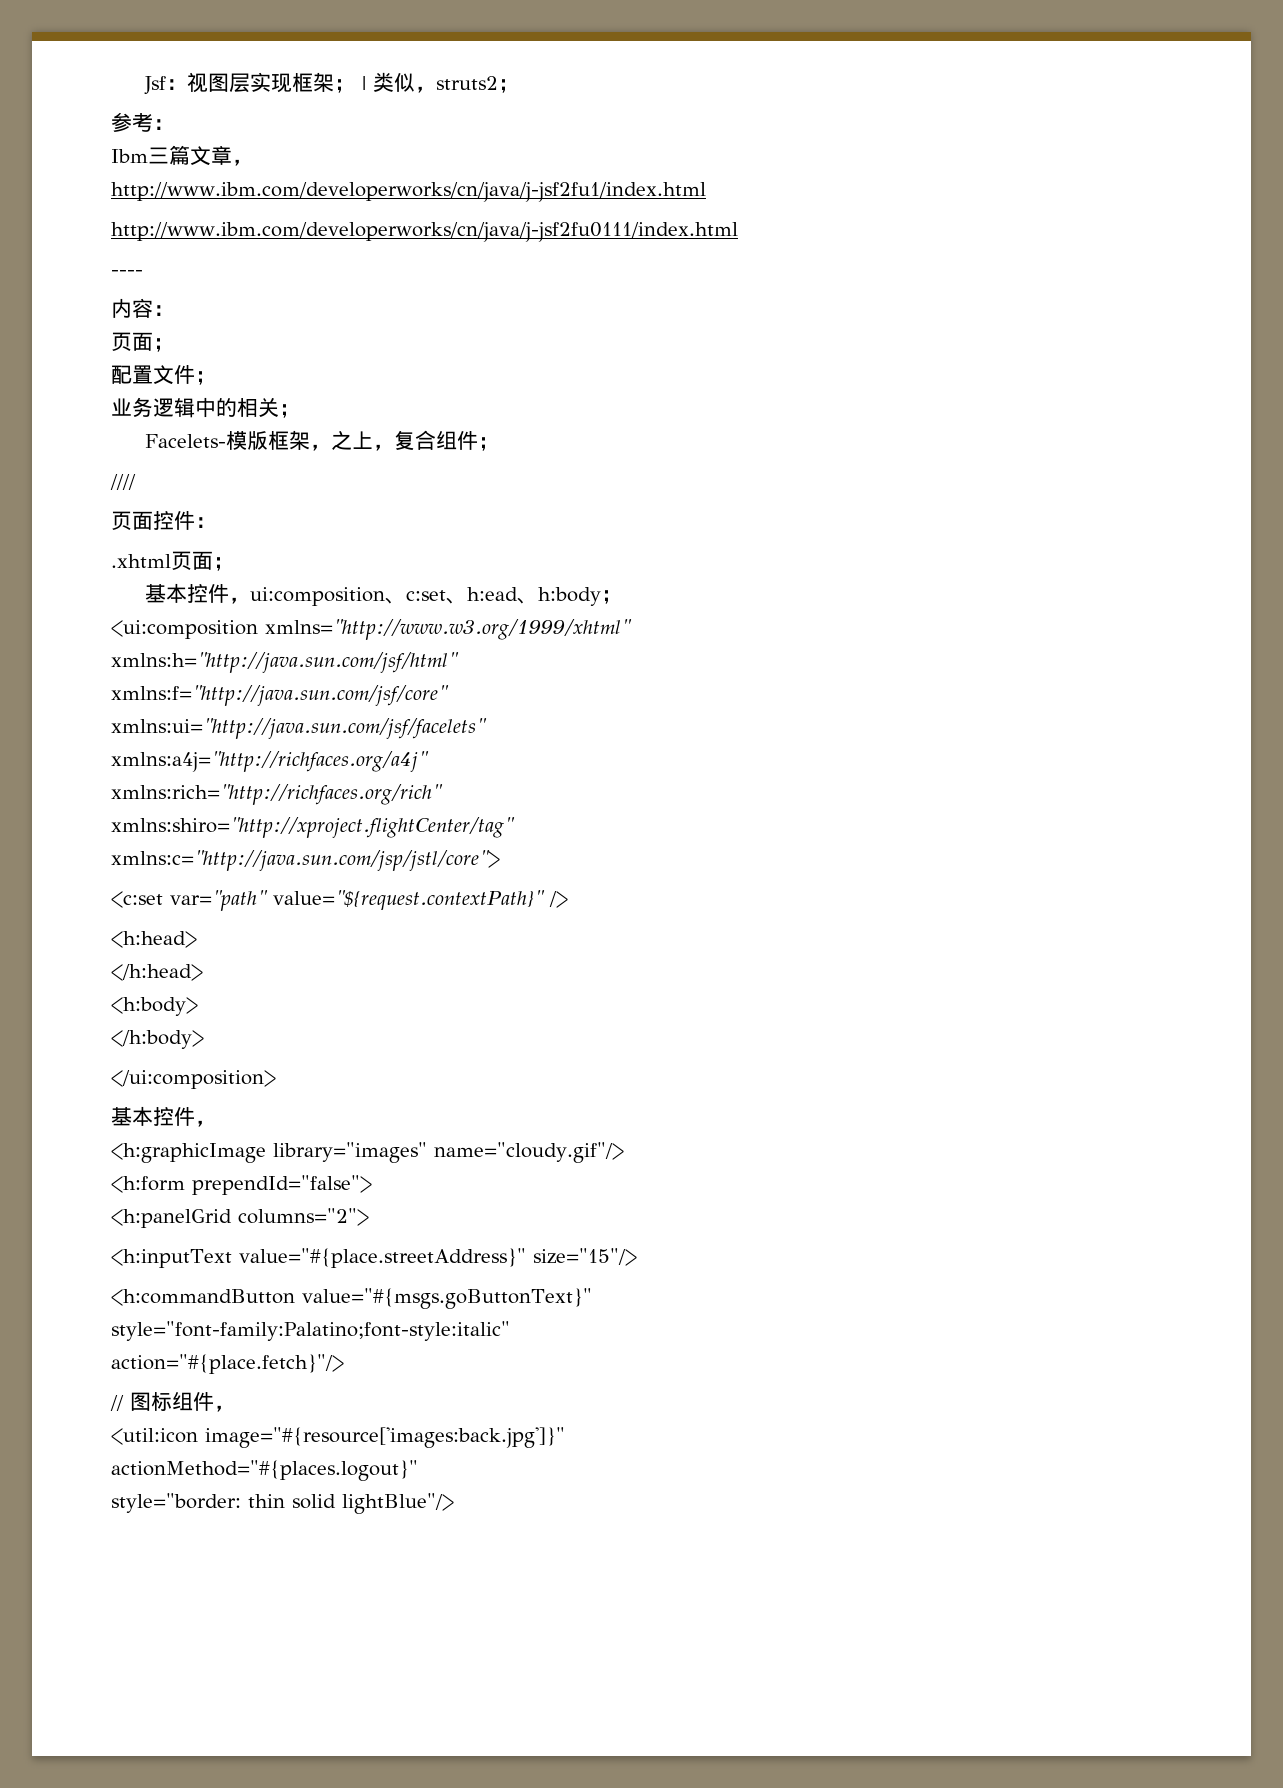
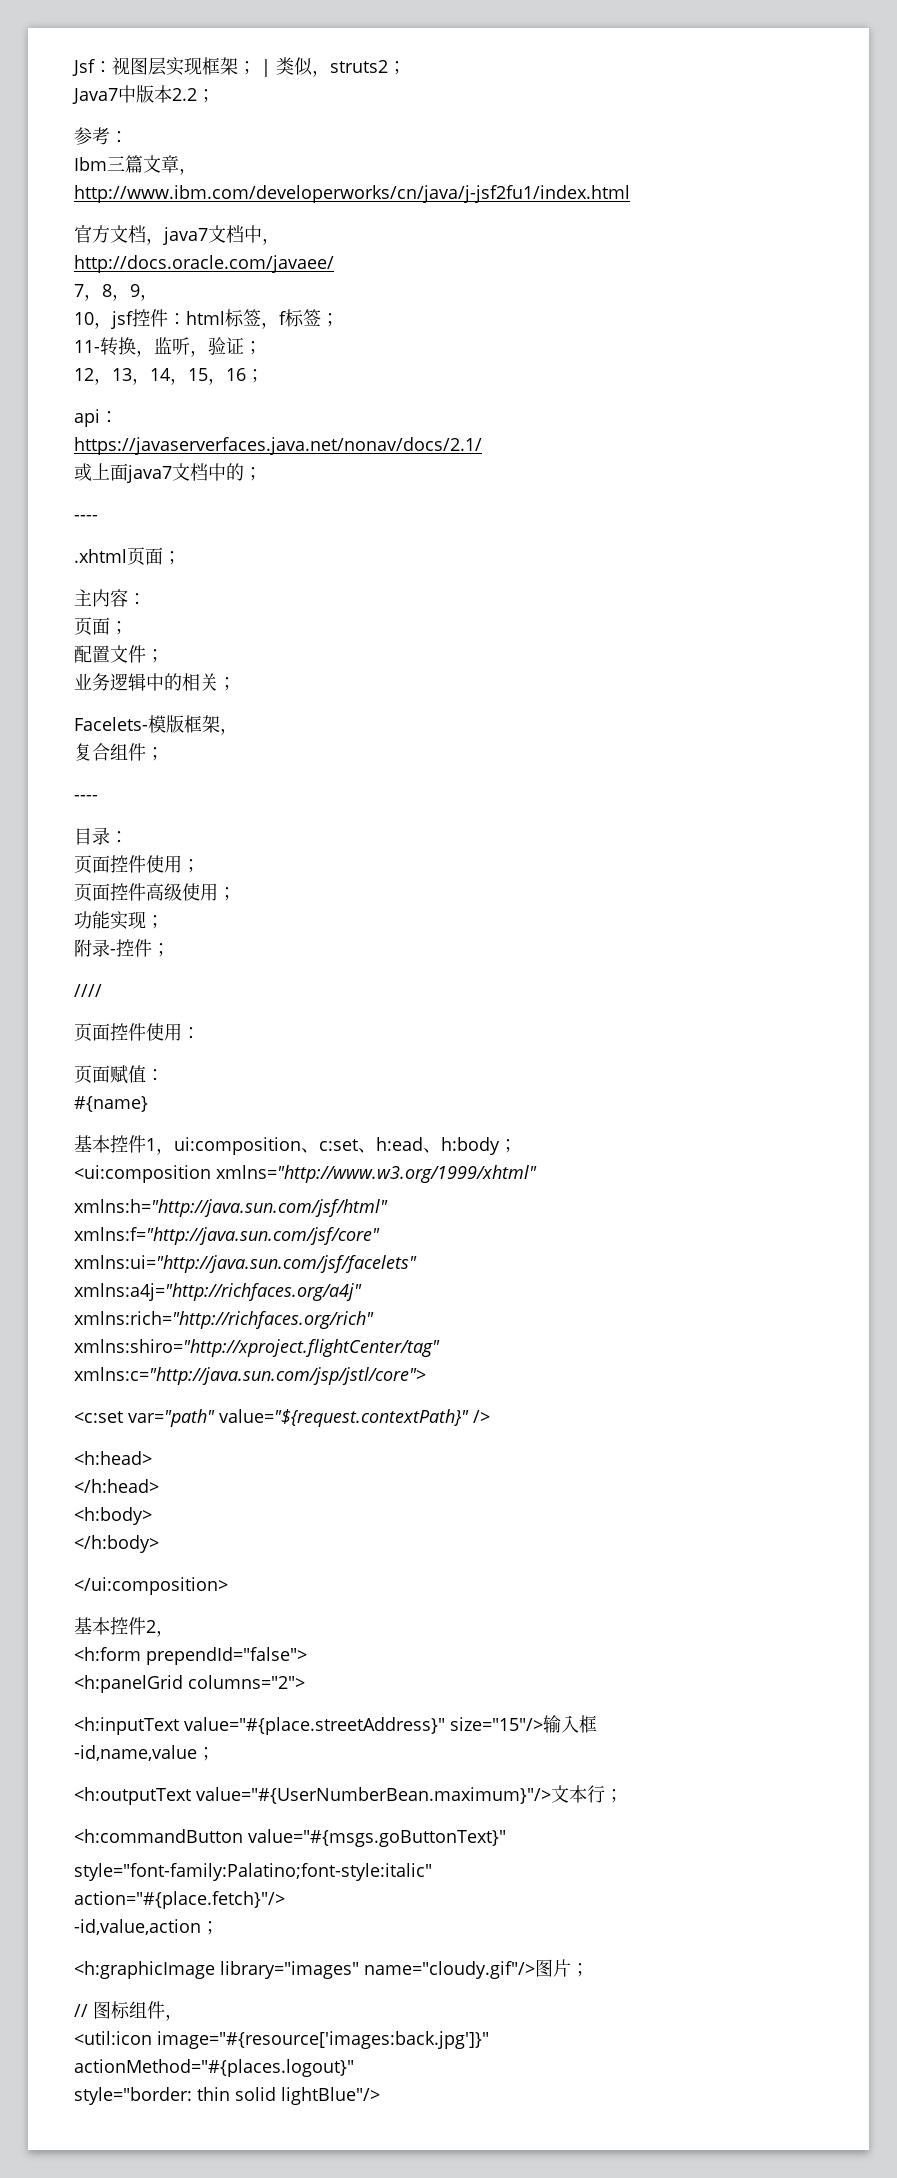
(520, 86) none -> [72,85,215,104] // Java7中版本2.2；
[111,222,738,242] [111,270,143,276] http://www.ibm.com/developerworks/cn/java/j-jsf2fu0111/index.html // ---- // -> [74,225,280,245] [74,255,334,273] [74,284,158,301] [74,309,339,329] [74,337,262,357] [74,368,264,385] [74,409,118,427] [74,437,482,455] [74,463,262,483] [74,515,98,521] [74,547,181,566] [74,589,92,606] 官方文档，java7文档中， // http://docs.oracle.com/javaee/ // 7，8，9， // 10，jsf控件：html标签，f标签； // 11-转换，监听，验证； // 12，13，14，15，16； // api： // https://javaserverfaces.java.net/nonav/docs/2.1/ // 或上面java7文档中的； // ---- // .xhtml页面； // 主
[331,431,395,451] 之上， -> (238, 731) //
(500, 444) none -> [74,795,98,801] [74,827,128,845] [74,855,200,874] [74,883,236,902] [74,911,164,930] [74,939,170,957] // ---- // 目录： // 页面控件使用； // 页面控件高级使用； // 功能实现； // 附录-控件；
[195,517,216,528] [111,551,234,571] [145,583,230,603] ： // .xhtml页面； // 基本控件 -> [146,1023,200,1041] [74,1065,164,1084] [74,1096,148,1112] [74,1135,156,1153] 使用： // 页面赋值： // #{name} // 基本控件1
[195,1120,216,1127] [111,1142,624,1163] ， // <h:graphicImage library="images" name="cloudy.gif"/> -> [146,1620,174,1637] 2，
[111,1288,592,1309] [111,1321,510,1341] [111,1354,344,1374] // <h:commandButton value="#{msgs.goButtonText}" // style="font-family:Palatino;font-style:italic" // action="#{place.fetch}"/> -> [542,1715,597,1733] [74,1745,215,1761] [74,1785,623,1805] [74,1829,506,1847] [74,1863,432,1881] [74,1891,285,1909] [74,1919,219,1935] [74,1959,589,1979] 输入框 // -id,name,value； // <h:outputText value="#{UserNumberBean.maximum}"/>文本行； // <h:commandButton value="#{msgs.goButtonText}" // style="font-family:Palatino;font-style:italic" // action="#{place.fetch}"/> // -id,value,action； // <h:graphicImage library="images" name="cloudy.gif"/>图片；

